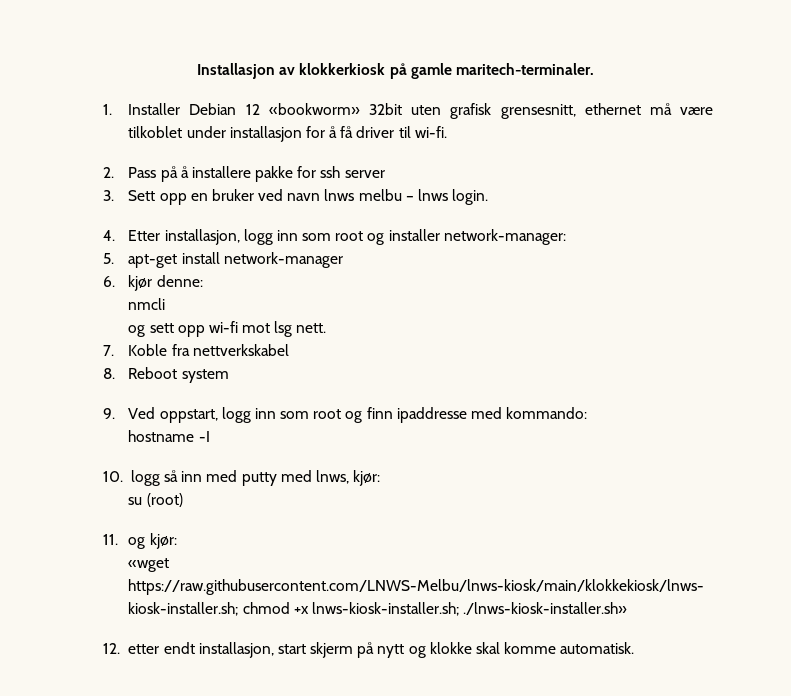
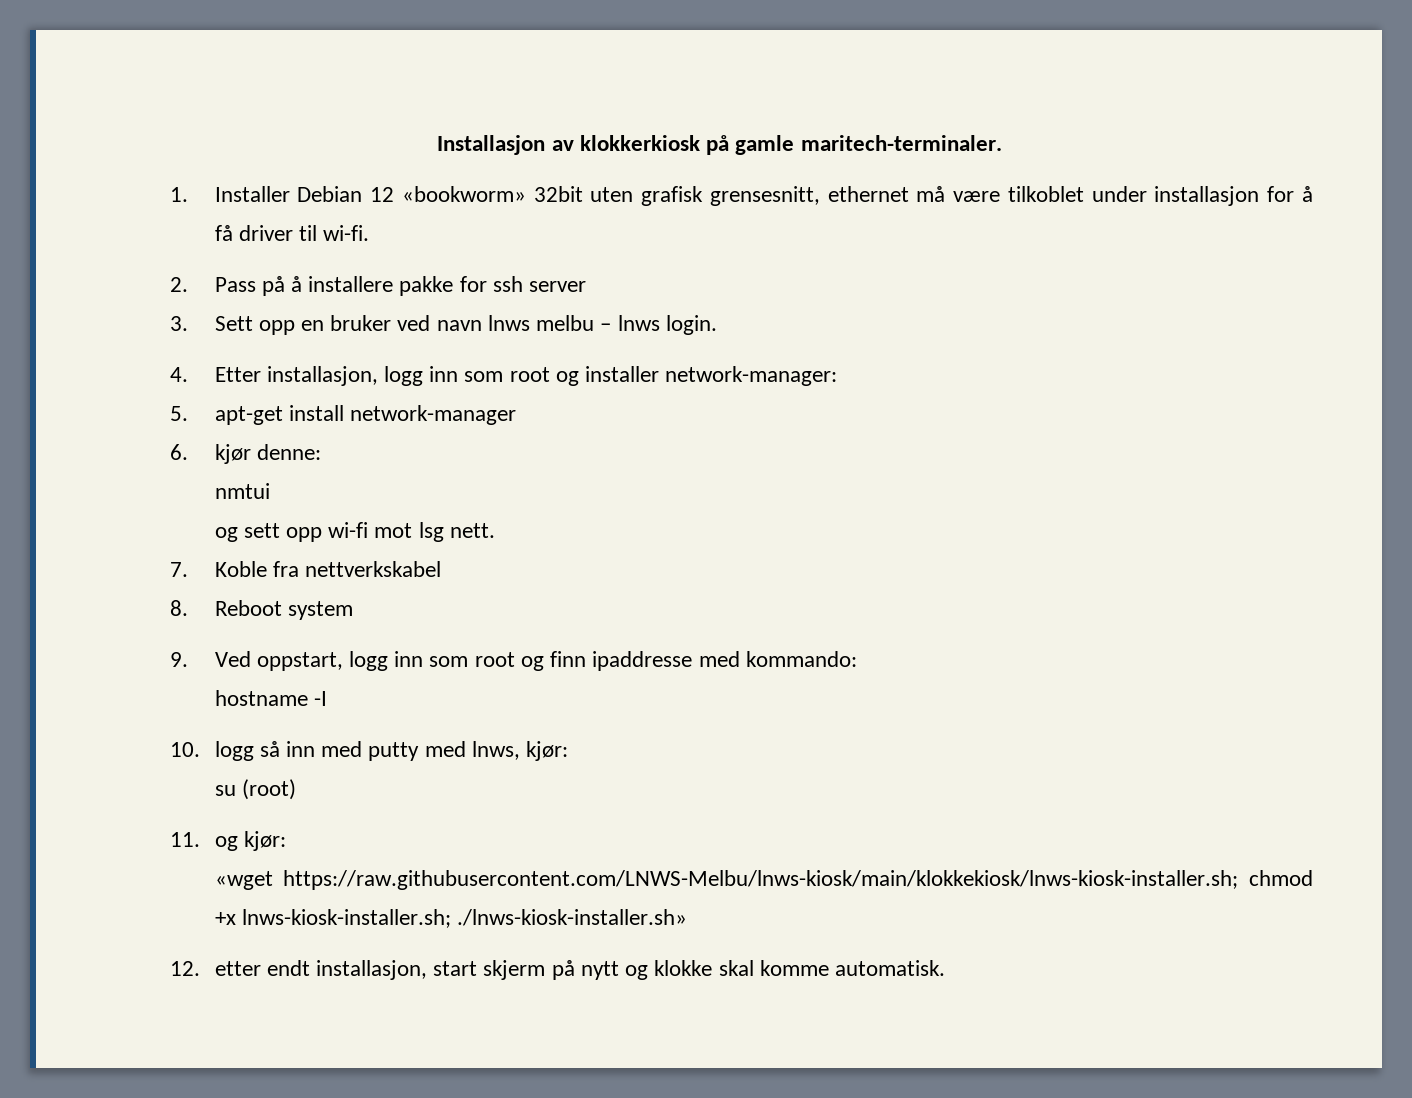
[128,298,166,310] nmcli -> [214,483,270,499] nmtui

